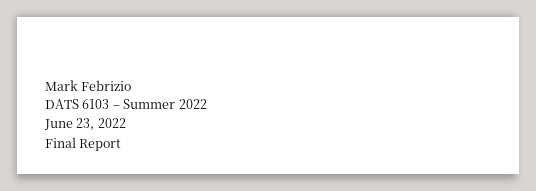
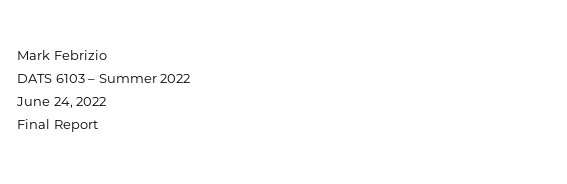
[76,118,95,130] 23, -> [53,97,73,108] 24,

